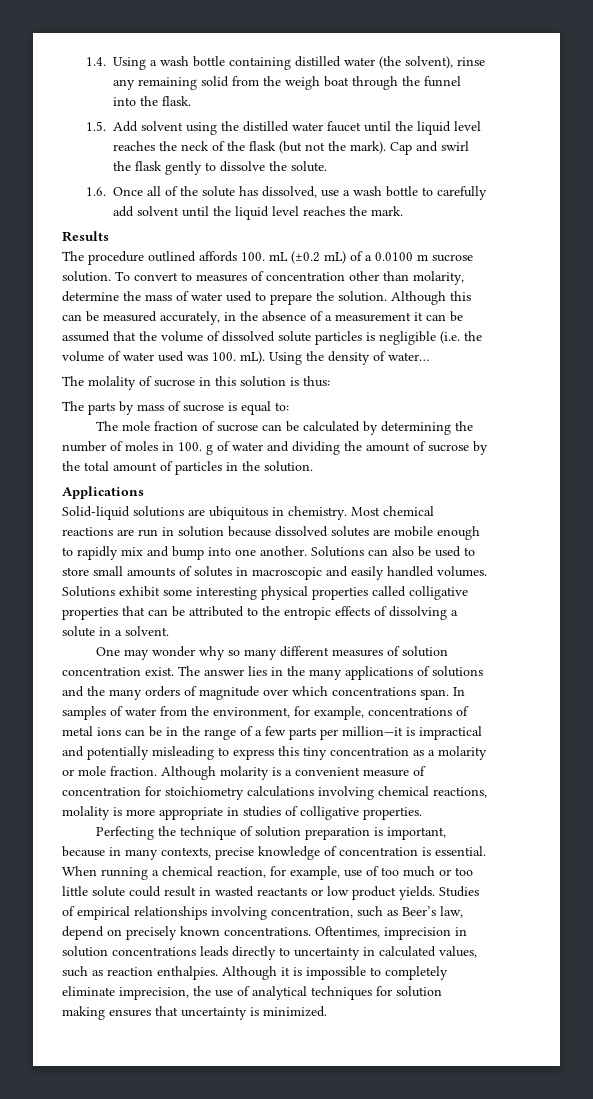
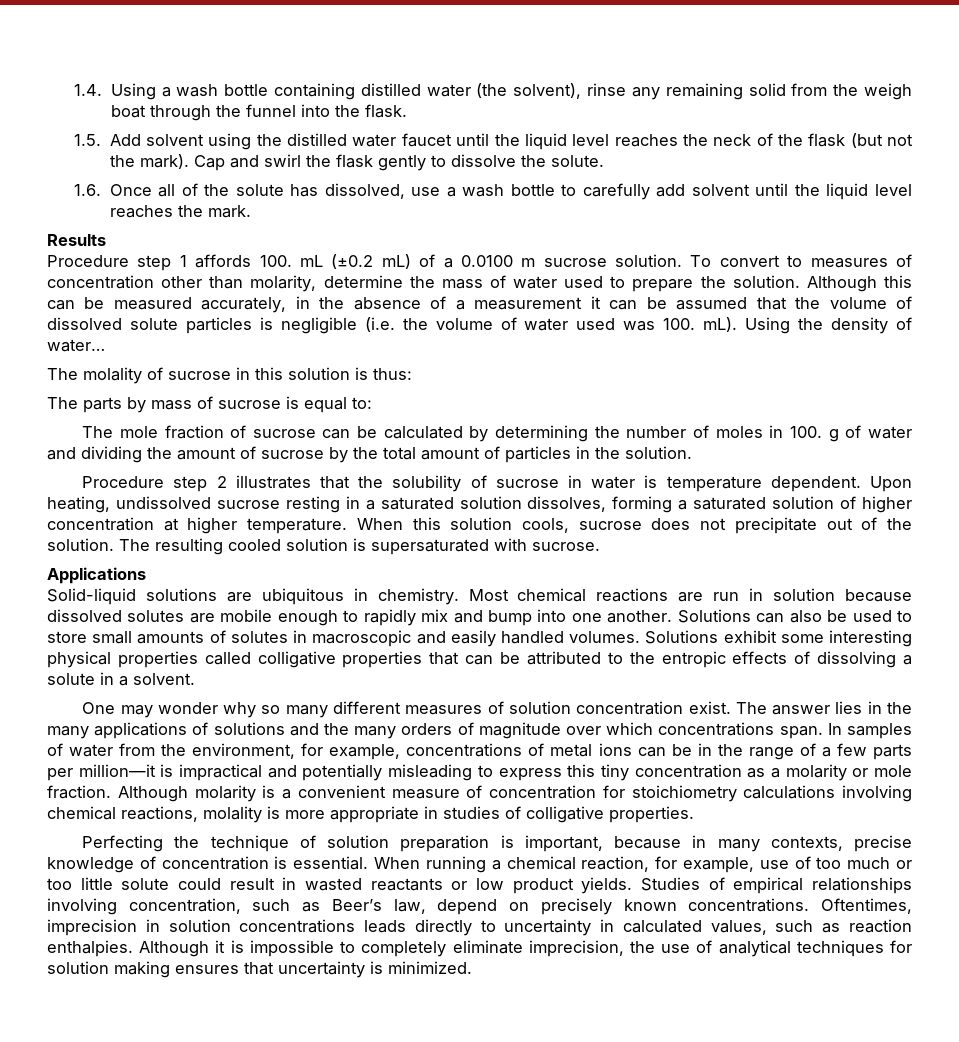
[62,251,196,265] The procedure outlined -> [47,255,187,271] Procedure step 1
(313, 466) none -> [82,475,912,492] [47,496,913,513] [47,517,912,534] [47,538,600,555] // Procedure step 2 illustrates that the solubility of sucrose in water is temperature dependent. Upon heating, undissolved sucrose resting in a saturated solution dissolves, forming a saturated solution of higher concentration at higher temperature. When this solution cools, sucrose does not precipitate out of the solution. The resulting cooled solution is supersaturated with sucrose.

